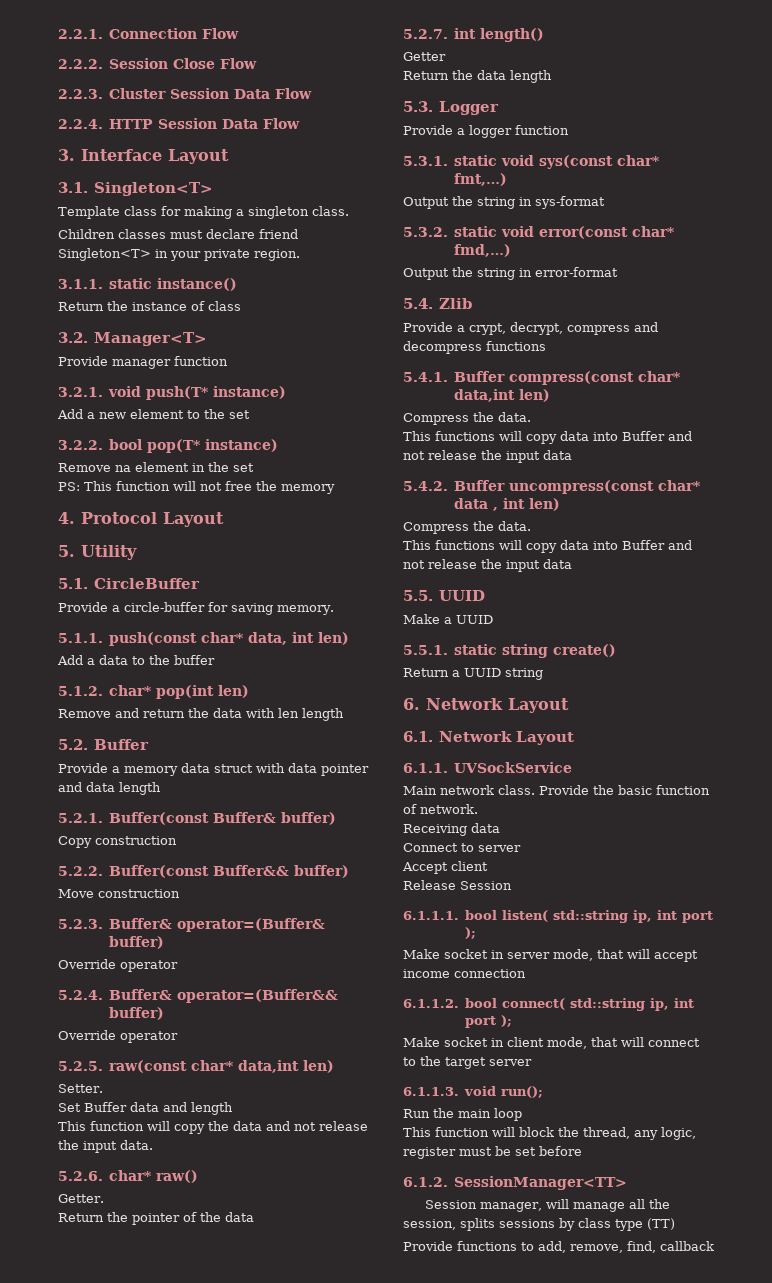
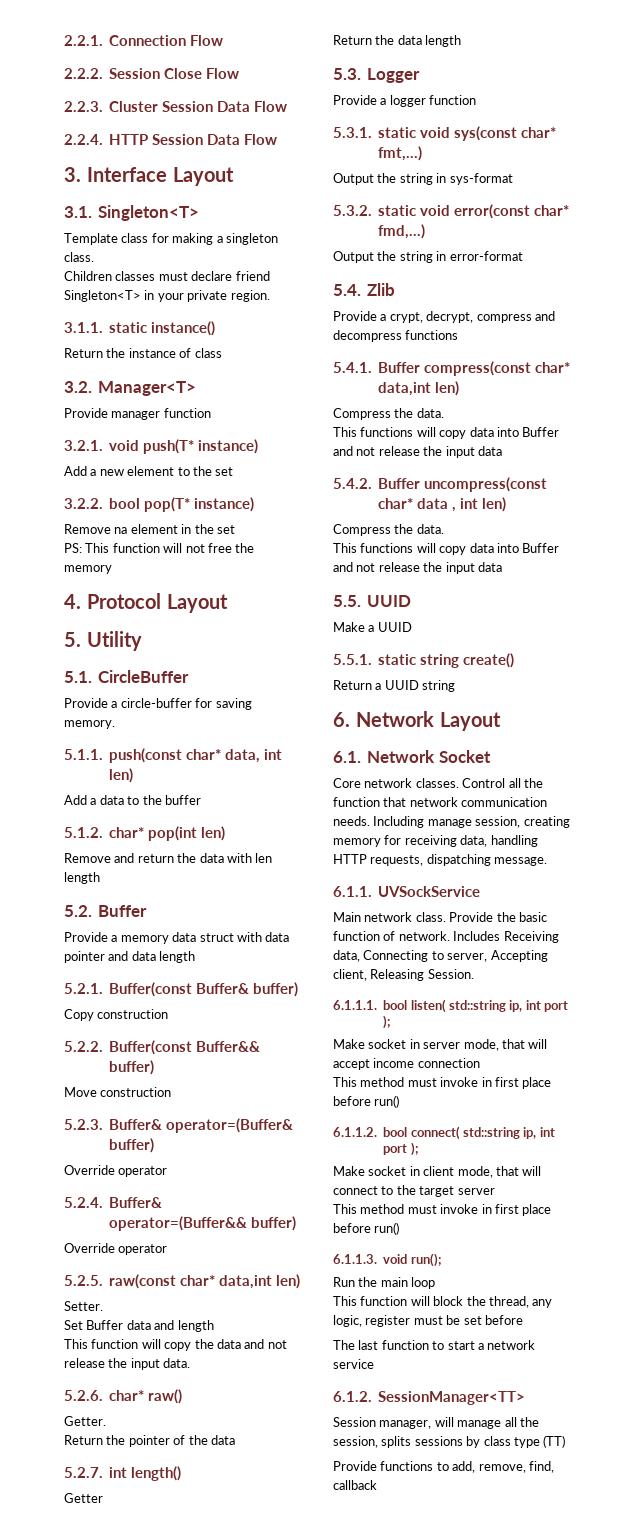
[516,731,575,745] Layout -> [438,750,491,763] [333,778,543,788] [333,797,548,807] [333,816,570,828] [333,835,538,847] [333,854,548,866] Socket // Core network classes. Control all the function that network communication needs. Including manage session, creating memory for receiving data, handling HTTP requests, dispatching message.
[403,823,500,836] [403,843,521,852] [402,861,488,874] [403,880,512,890] // Receiving data // Connect to server // Accept client // Release Session -> [453,931,559,943] [333,950,548,962] [333,969,474,981] Includes Receiving data, Connecting to server, Accepting client, Releasing Session.
(526, 973) none -> [333,1077,552,1089] [333,1095,400,1108] // This method must invoke in first place before run()
(532, 1062) none -> [333,1204,552,1216] [333,1222,400,1235] // This method must invoke in first place before run()
(582, 1151) none -> [333,1340,536,1350] [333,1359,374,1369] // The last function to start a network service

